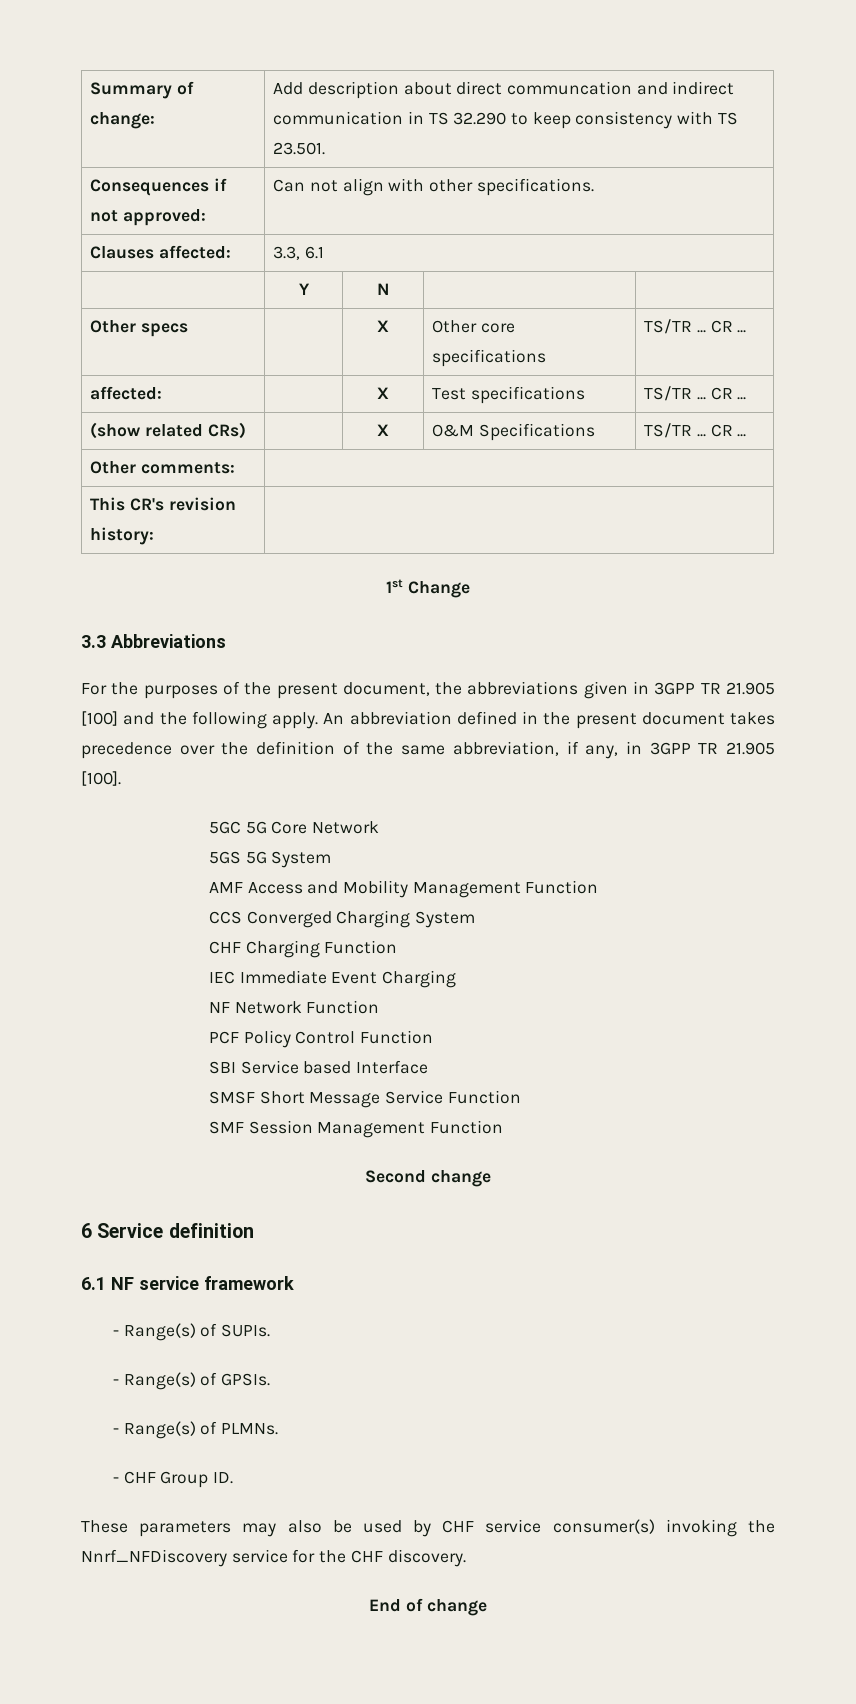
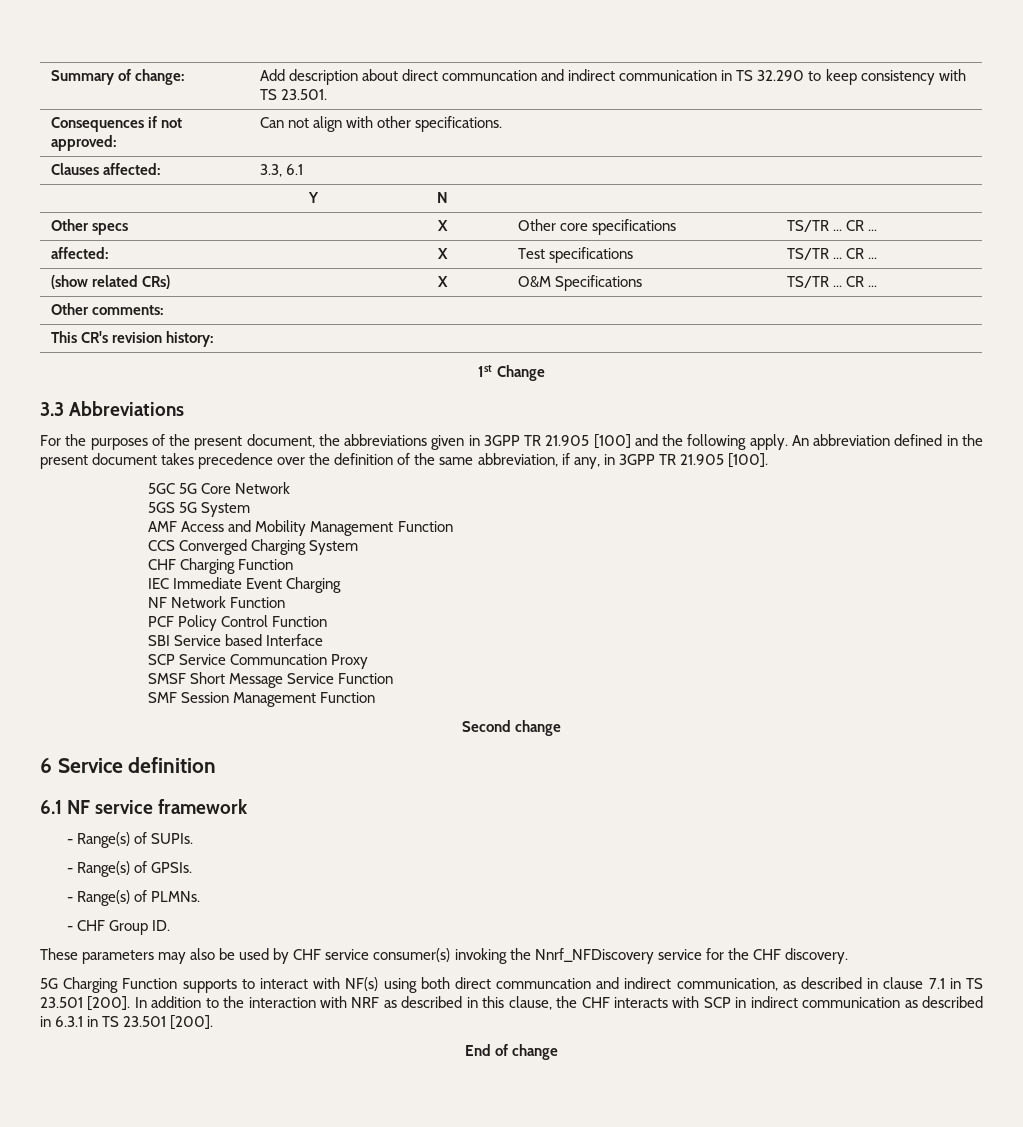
(429, 1067) none -> [148,654,369,669] // SCP Service Communcation Proxy
(466, 1558) none -> [40,977,983,993] [40,996,983,1011] [40,1015,214,1030] // 5G Charging Function supports to interact with NF(s) using both direct communcation and indirect communication, as described in clause 7.1 in TS 23.501 [200]. In addition to the interaction with NRF as described in this clause, the CHF interacts with SCP in indirect communication as described in 6.3.1 in TS 23.501 [200].

